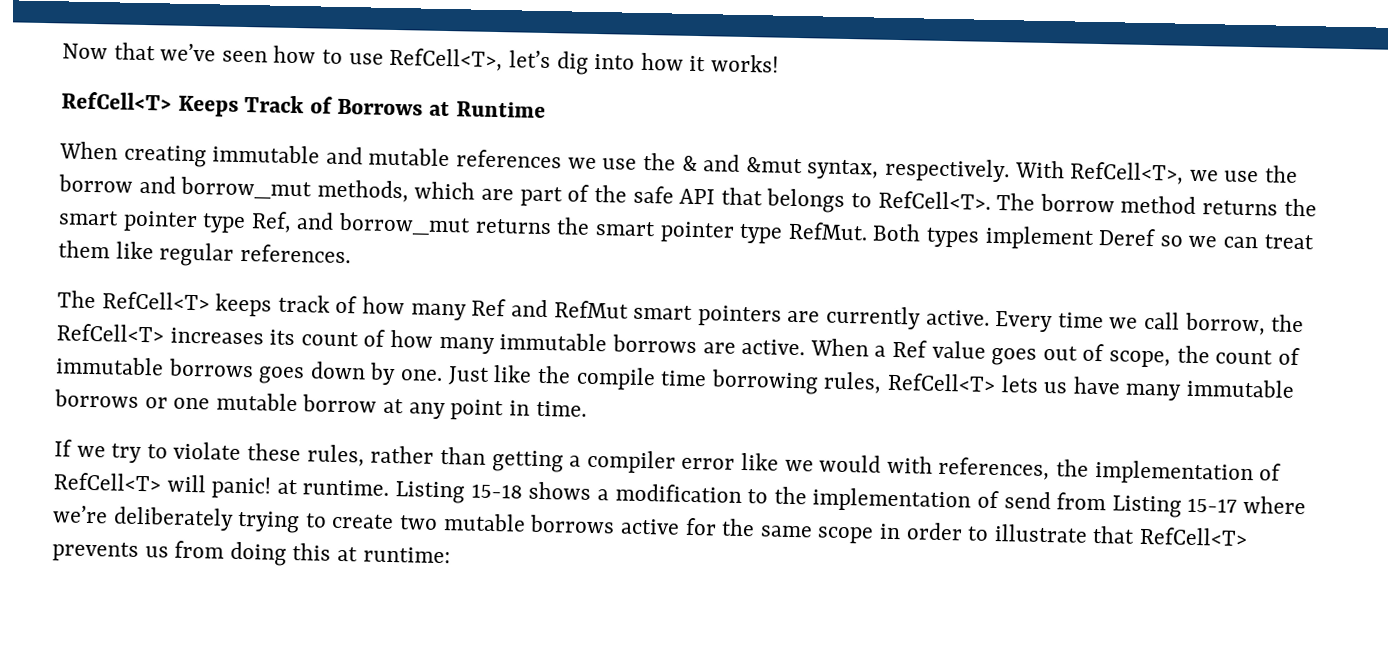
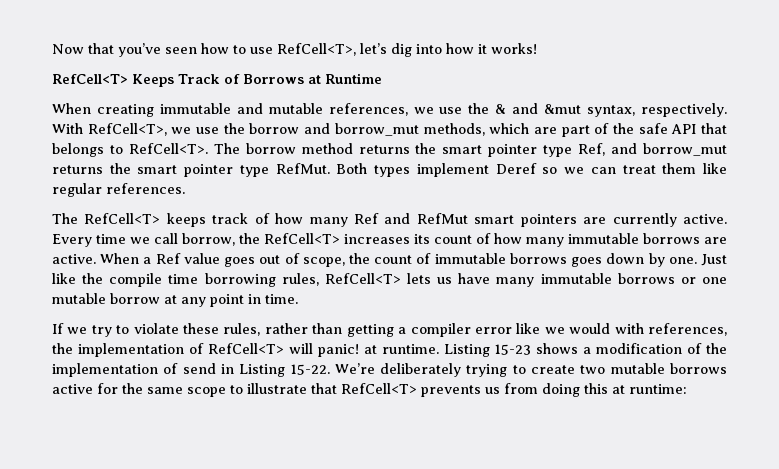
[160,43,217,62] we’ve -> [118,43,161,57] you’ve
[456,149,563,169] references -> [328,103,408,116] references,
[470,483,523,499] 15-18 -> [495,344,531,355] 15-23
[747,489,769,504] to -> [687,343,702,354] of
[1056,492,1307,518] [52,505,108,524] from Listing 15-17 where we’re -> [220,363,375,377] in Listing 15-22. We’re
[878,522,963,541] in order -> (226, 392) none

